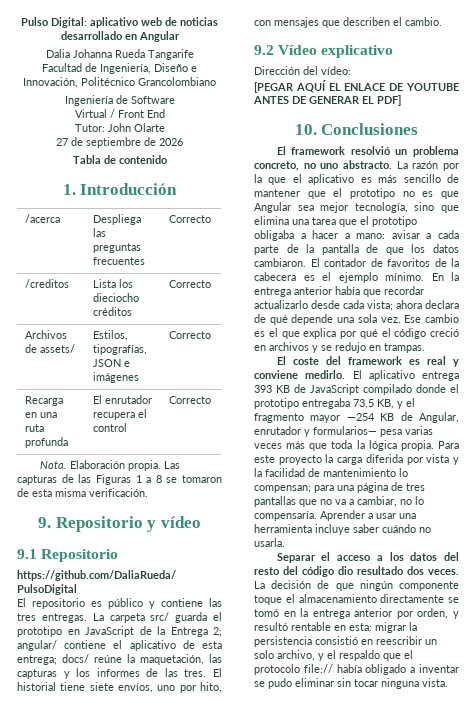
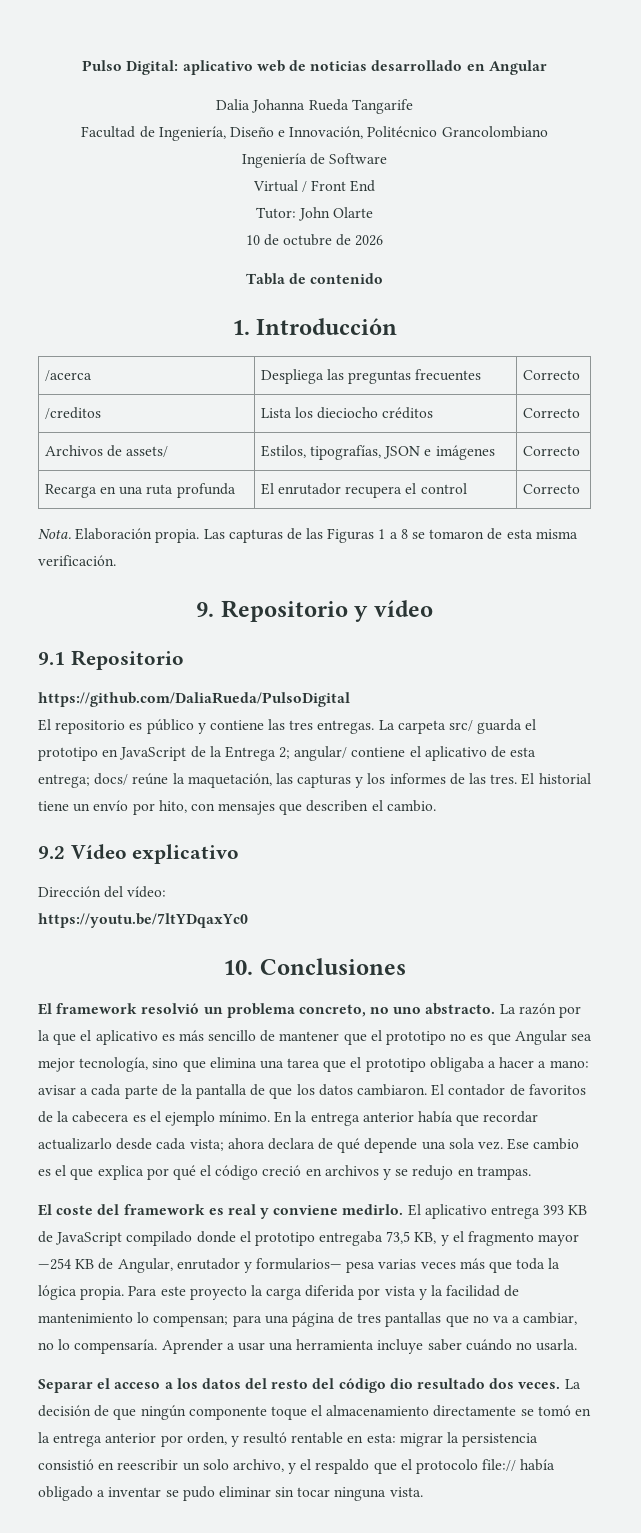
[56,137,141,148] 27 de septiembre -> [245,234,332,246] 10 de octubre
[89,682,176,693] siete envíos, uno -> [73,800,129,812] un envío
[254,80,459,93] [253,95,401,106] [PEGAR AQUÍ EL ENLACE DE YOUTUBE ANTES DE GENERAR EL PDF] -> [38,913,248,928] https://youtu.be/7ltYDqaxYc0

